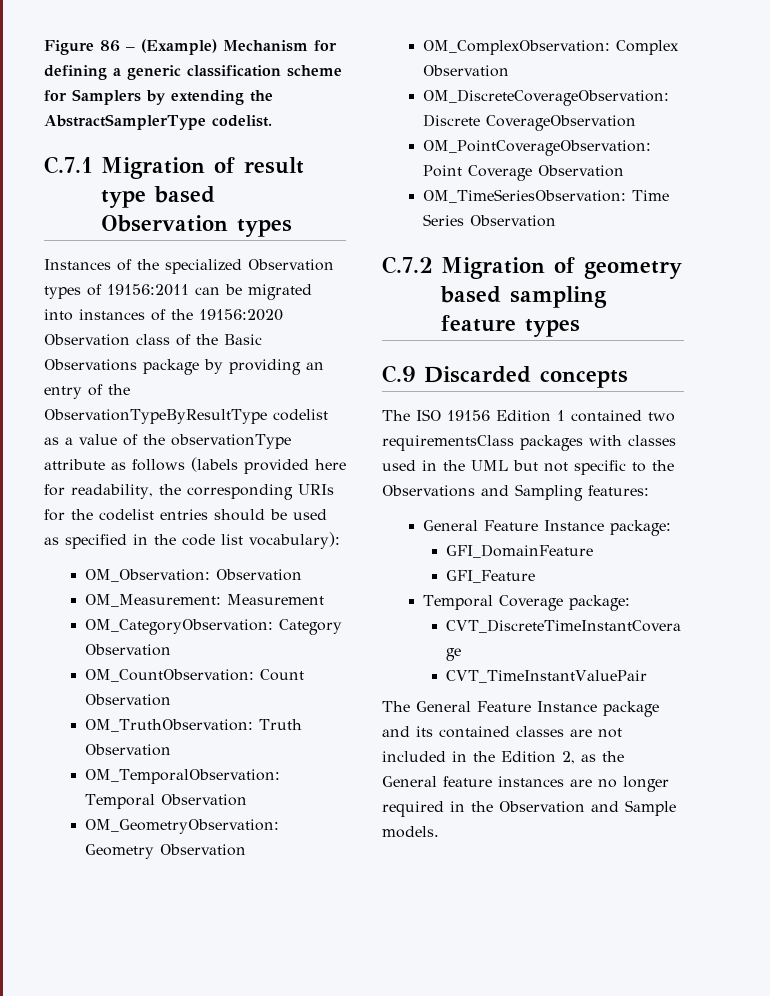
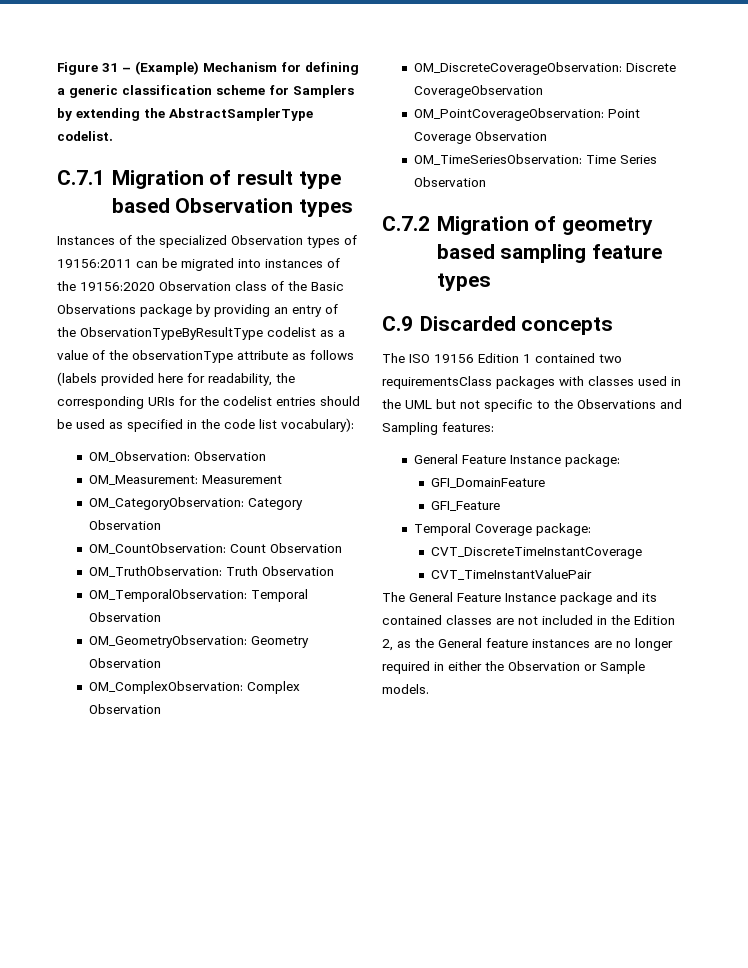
[100,40,120,52] 86 -> [102,63,118,72] 31
(465, 806) none -> [448,661,482,671] either
[591,801,619,812] and -> [584,664,597,671] or

